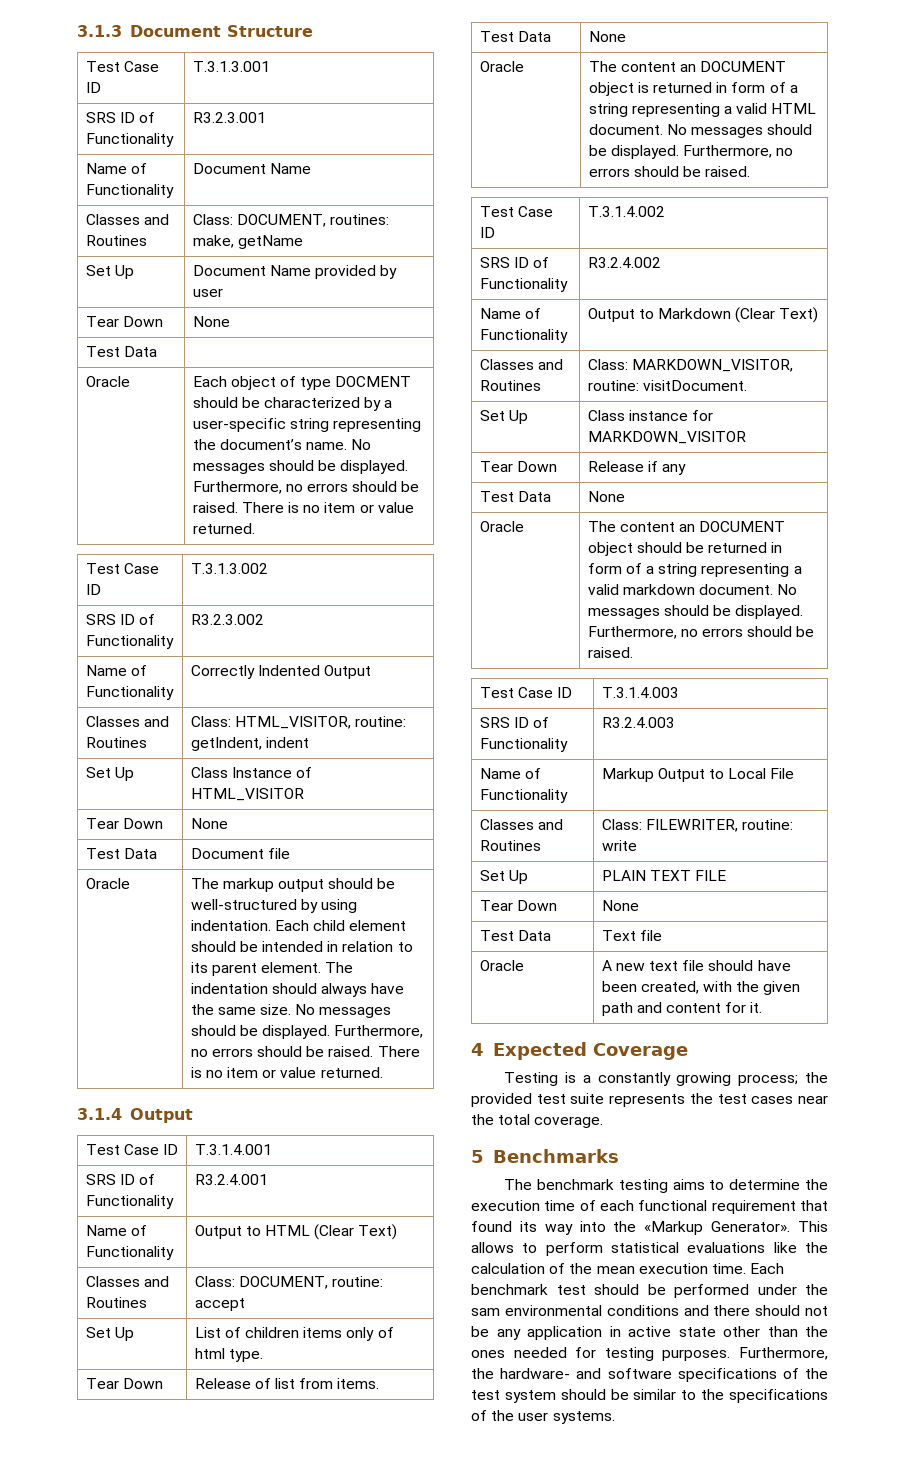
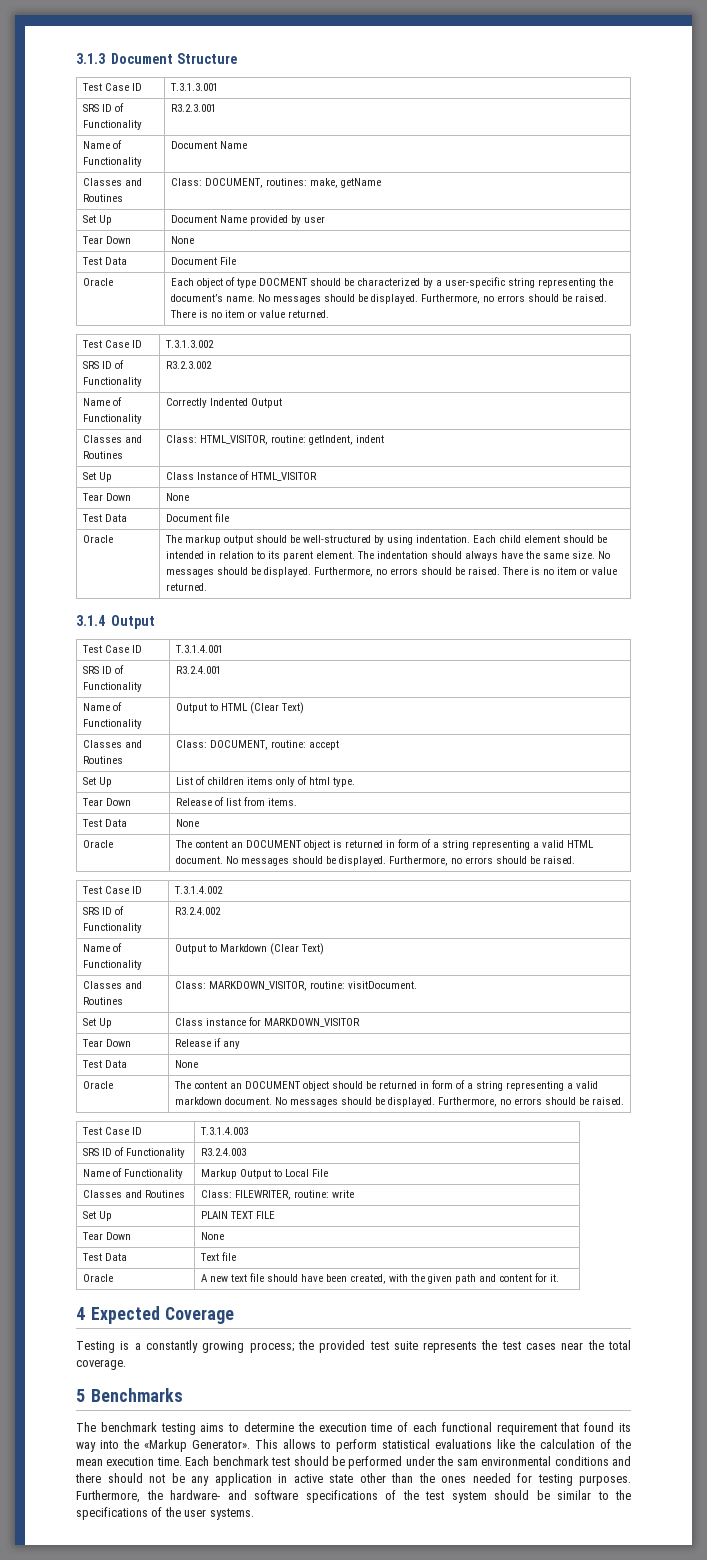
(157, 351) none -> [170,257,236,265] Document File

